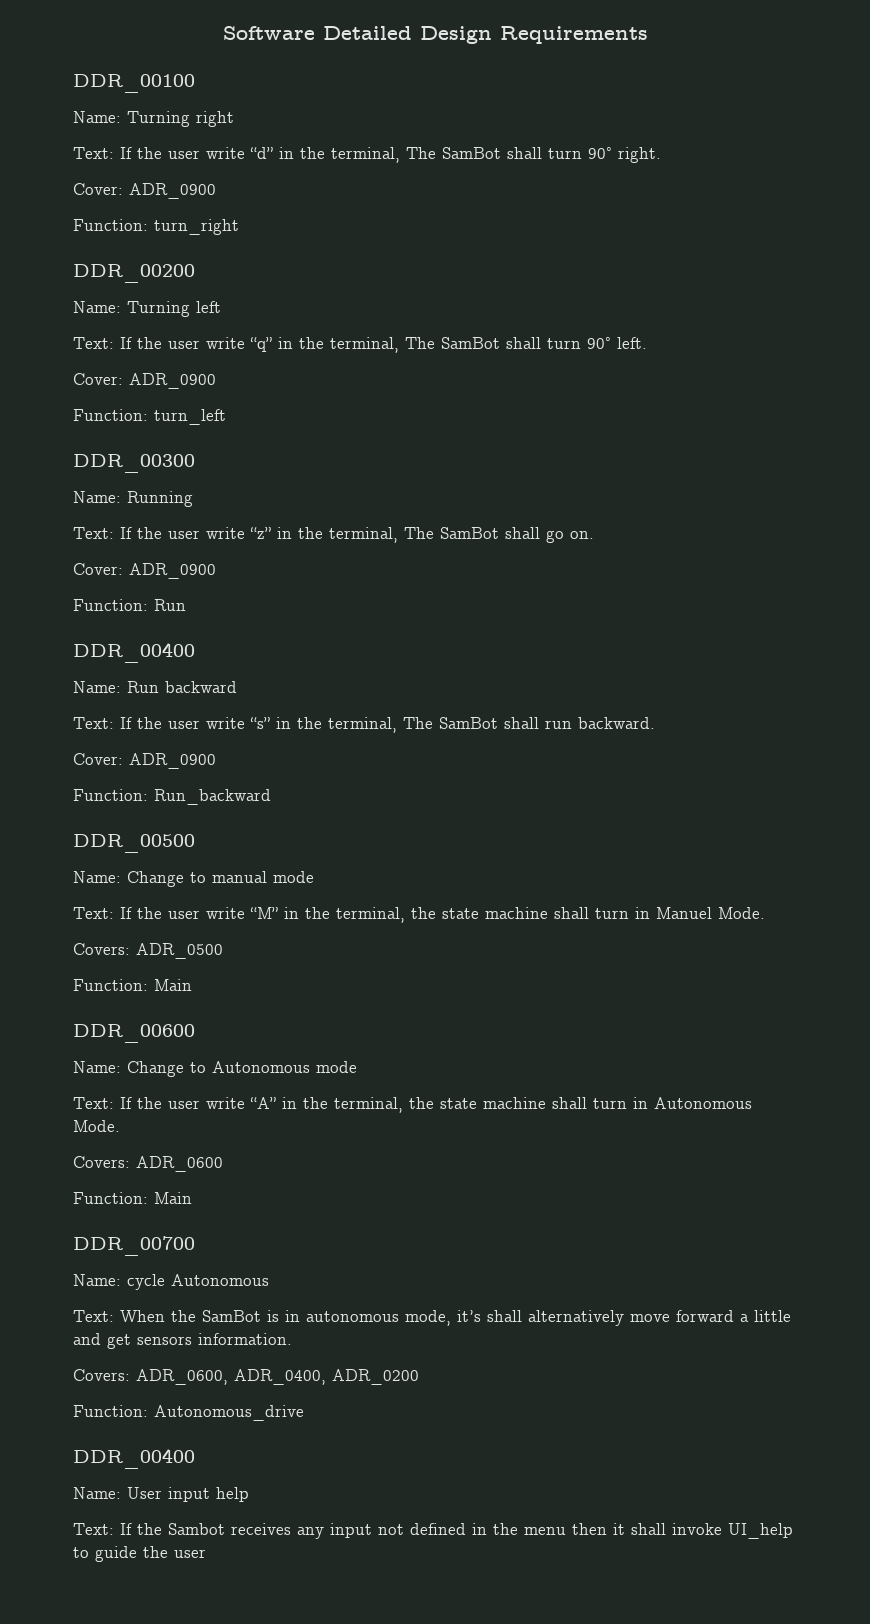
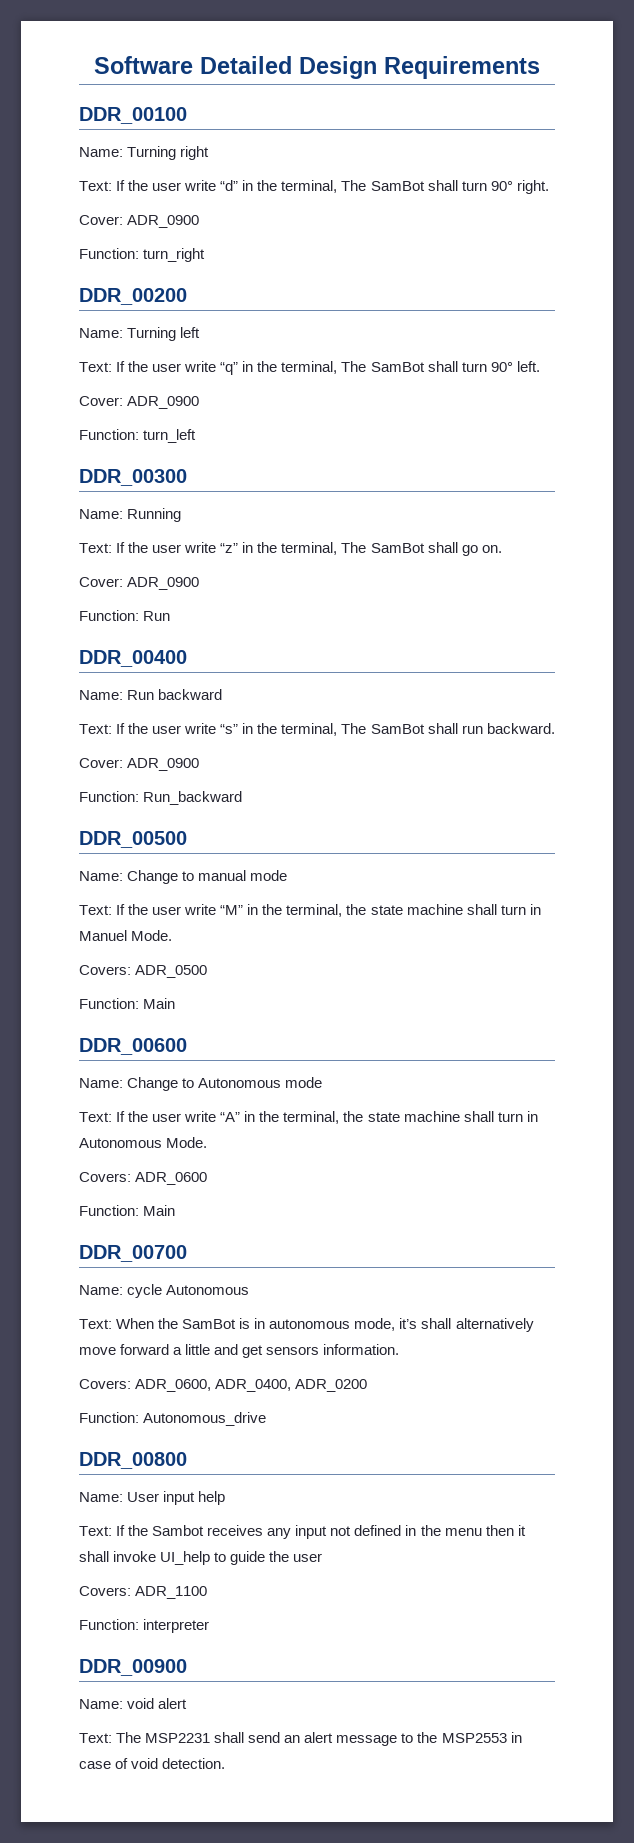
[73,1448,195,1469] DDR_00400 -> [79,1452,187,1469] DDR_00800
(206, 1553) none -> [79,1586,208,1599] [79,1619,210,1633] [79,1659,187,1676] [79,1698,188,1709] [79,1732,522,1746] [79,1758,226,1769] // Covers: ADR_1100 // Function: interpreter // DDR_00900 // Name: void alert // Text: The MSP2231 shall send an alert message to the MSP2553 in case of void detection.

